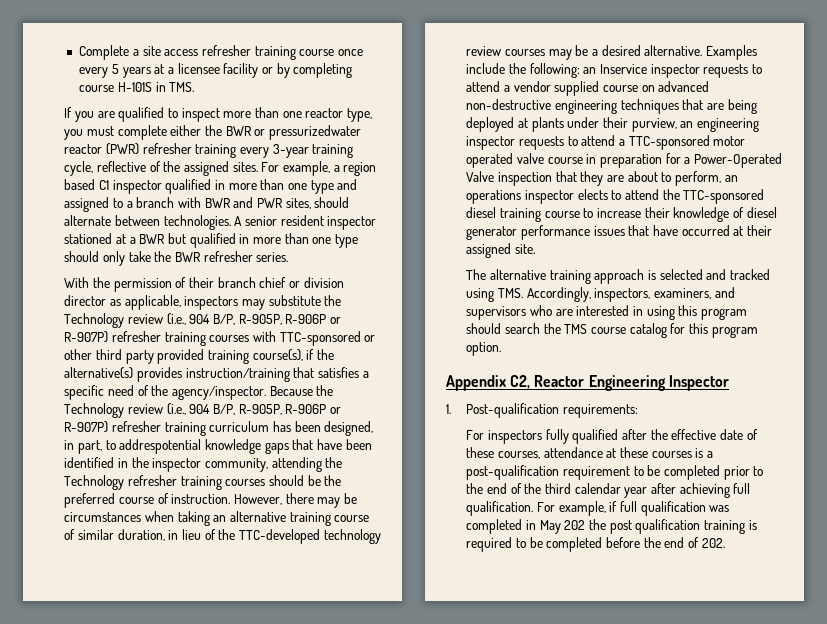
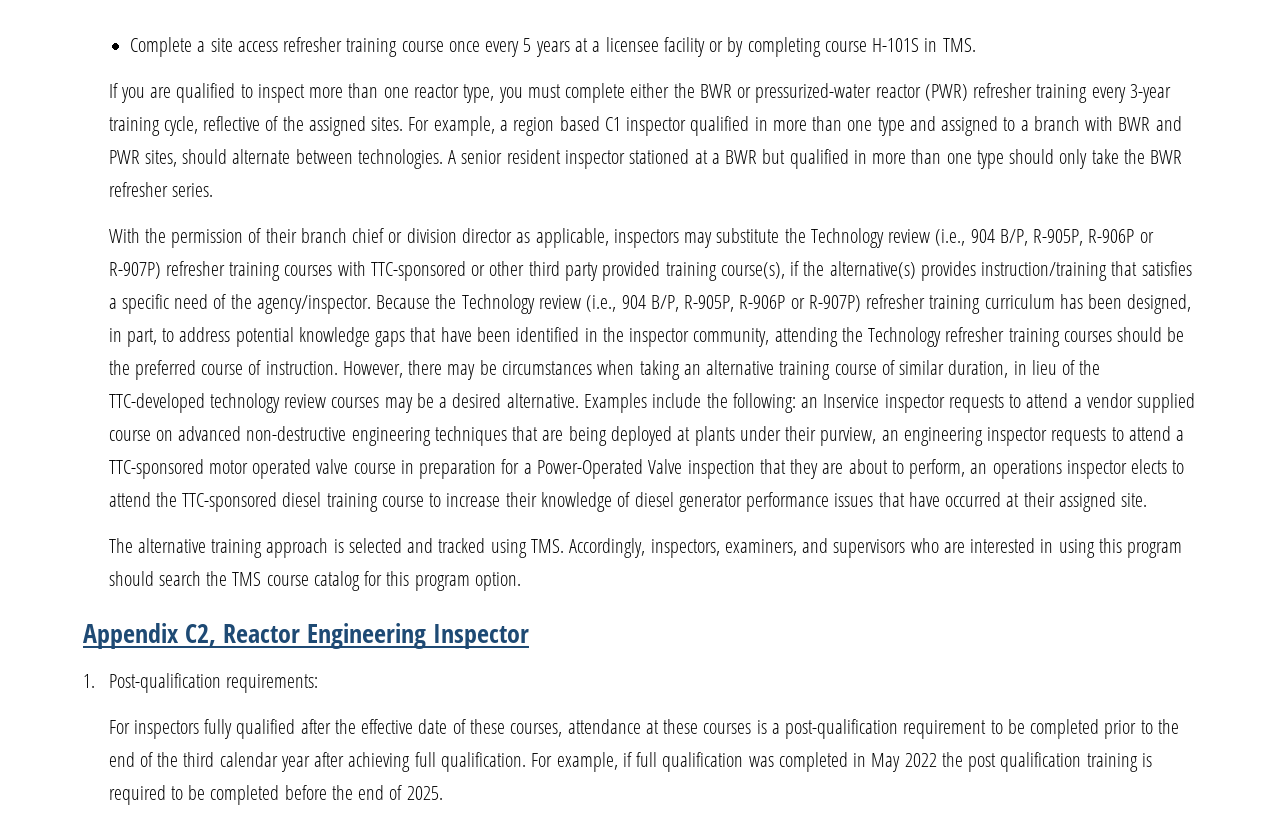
[269,125,362,140] pressurizedwater -> [755,83,872,103] pressurized-water
[119,439,202,454] addrespotential -> [179,327,294,347] address potential
[564,520,586,530] 202 -> [904,753,937,767] 2022
[701,538,725,548] 202. -> [406,786,443,800] 2025.

